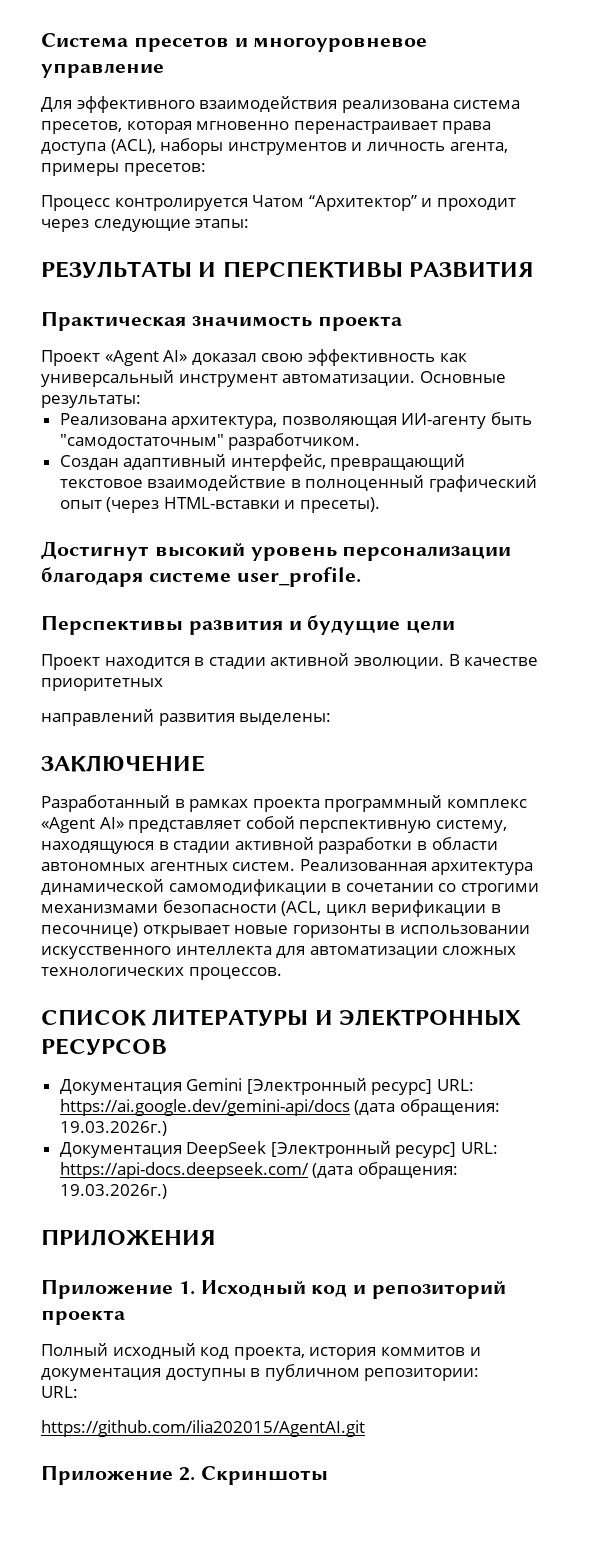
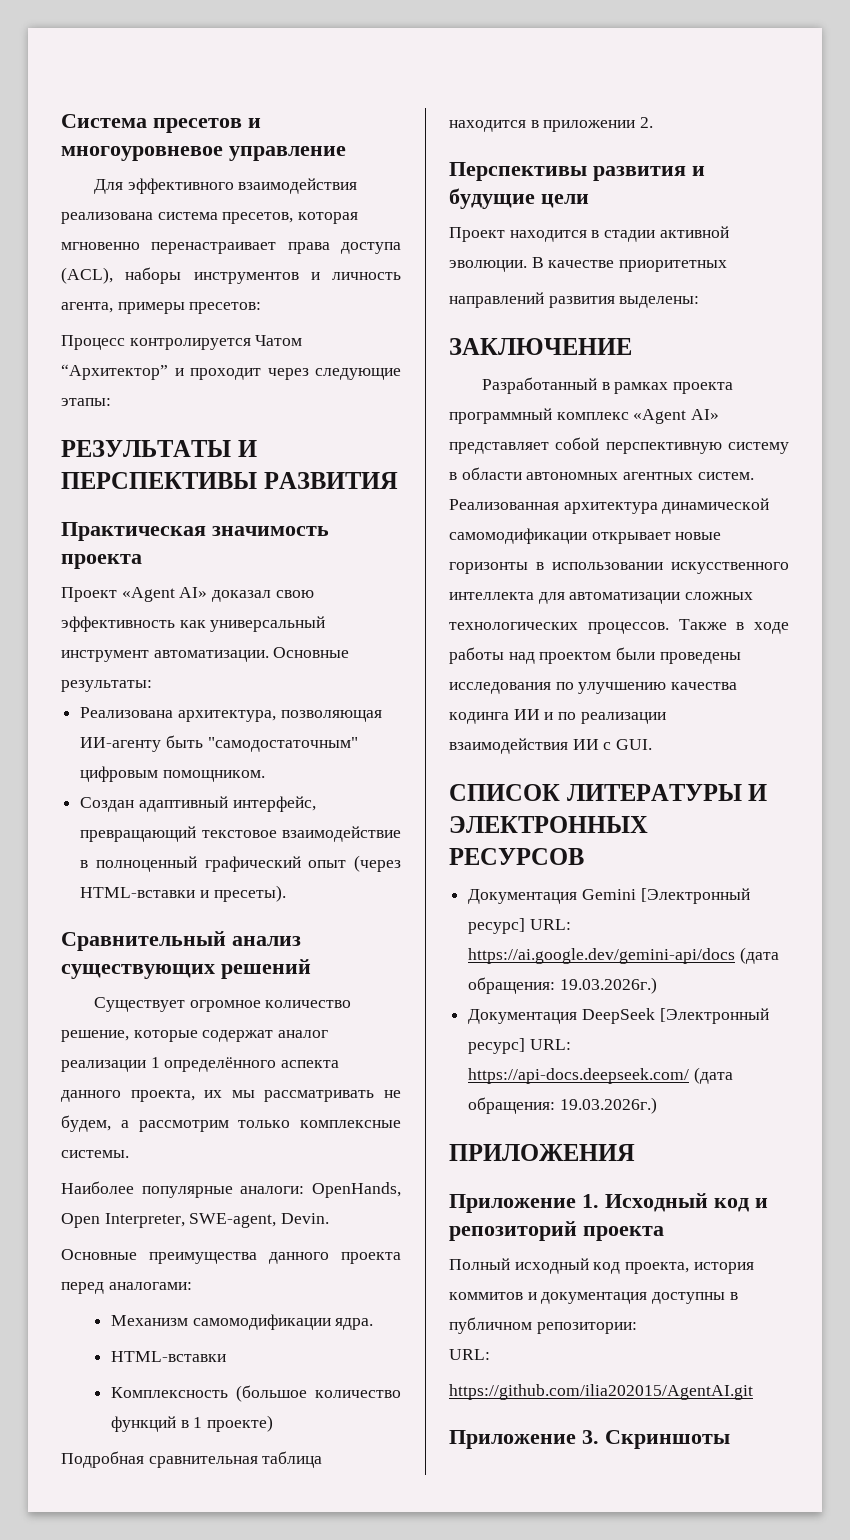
[228,433,361,450] разработчиком. -> [80,766,265,782] цифровым помощником.
[41,541,512,561] [41,567,361,587] Достигнут высокий уровень персонализации благодаря системе user_profile. -> [61,931,301,951] [61,959,311,979] [93,997,352,1012] [61,1030,329,1042] [61,1057,340,1072] [61,1090,401,1102] [61,1115,401,1132] [61,1150,129,1158] [61,1181,402,1198] [61,1213,330,1228] [61,1249,401,1264] [61,1282,192,1294] [110,1314,374,1330] [110,1351,226,1362] [110,1385,401,1402] [110,1415,274,1432] [61,1451,323,1468] [449,117,654,132] Сравнительный анализ существующих решений // Существует огромное количество решение, которые содержат аналог реализации 1 определённого аспекта данного проекта, их мы рассматривать не будем, а рассмотрим только комплексные системы. // Наиболее популярные аналоги: OpenHands, Open Interpreter, SWE-agent, Devin. // Основные преимущества данного проекта перед аналогами: // Механизм самомодификации ядра. // HTML-вставки // Комплексность (большое количество функций в 1 проекте) // Подробная сравнительная таблица находится в приложении 2.
[435,820,507,833] [41,837,413,854] систему, находящуюся в стадии активной разработки -> [728,442,789,454] систему
[331,883,539,896] [41,900,501,917] [41,922,138,937] в сочетании со строгими механизмами безопасности (ACL, цикл верификации в песочнице) -> (587, 536) none
(282, 973) none -> [678,619,789,634] [449,647,741,664] [449,682,738,694] [449,709,666,724] [449,738,653,754] Также в ходе работы над проектом были проведены исследования по улучшению качества кодинга ИИ и по реализации взаимодействия ИИ с GUI.
[178,1467,195,1481] 2. -> [582,1430,599,1444] 3.

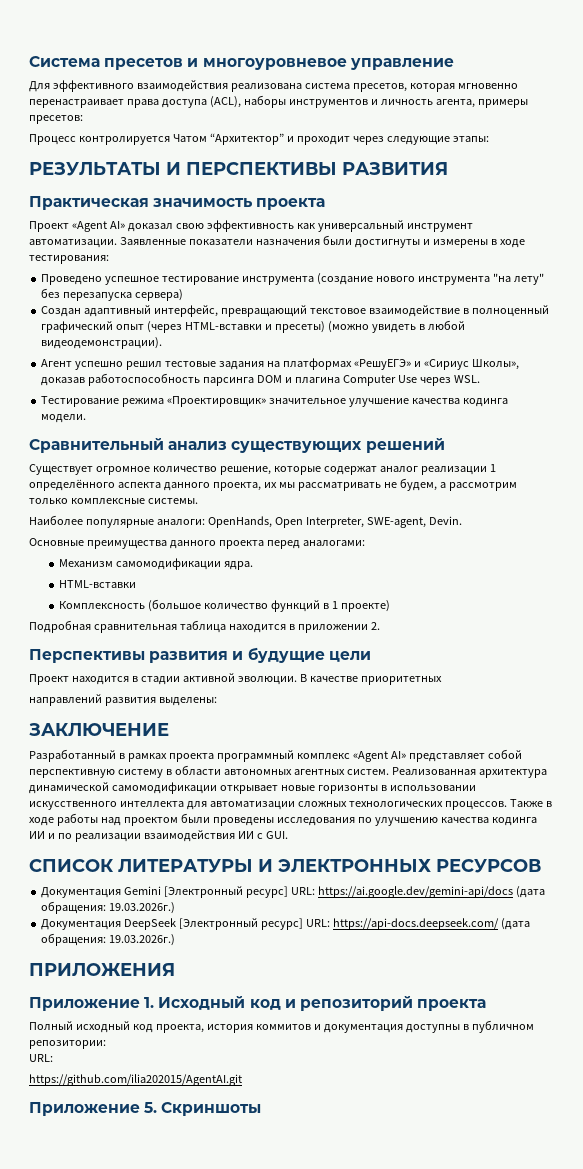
[273,647,350,658] [61,680,152,692] [80,707,382,722] [80,735,358,752] [80,766,265,782] Основные результаты: // Реализована архитектура, позволяющая ИИ-агенту быть "самодостаточным" цифровым помощником. -> [119,235,525,248] [29,255,109,264] [41,273,544,285] [41,288,184,301] Заявленные показатели назначения были достигнуты и измерены в ходе тестирования: // Проведено успешное тестирование инструмента (создание нового инструмента "на лету" без перезапуска сервера)
[213,885,286,902] пресеты). -> [274,320,465,333] [41,337,163,349] [41,358,519,370] [41,373,480,386] [41,396,508,407] [41,414,87,423] пресеты) (можно увидеть в любой видеодемонстрации). // Агент успешно решил тестовые задания на платформах «РешуЕГЭ» и «Сириус Школы», доказав работоспособность парсинга DOM и плагина Computer Use через WSL. // Тестирование режима «Проектировщик» значительное улучшение качества кодинга модели.
[582,1430,599,1444] 3. -> [144,1102,158,1113] 5.

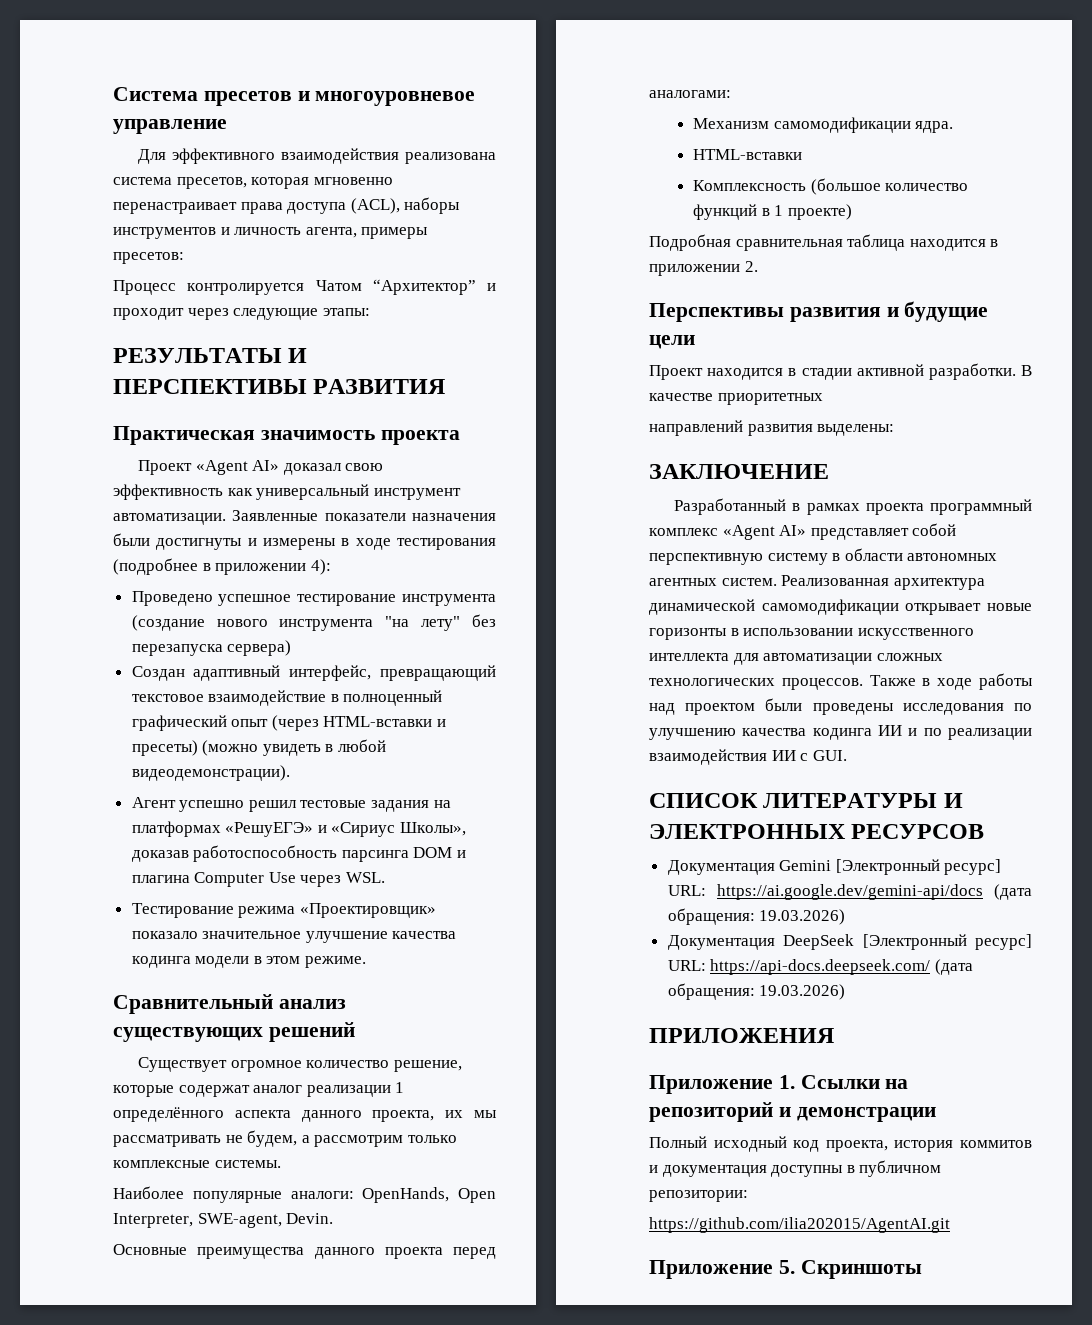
[29,255,109,264] тестирования: -> [397,538,496,550] [113,558,331,575] тестирования (подробнее в приложении 4):
(267, 401) none -> [131,931,198,939] показало
[41,414,87,423] модели. -> [195,956,367,968] модели в этом режиме.
[237,676,297,685] эволюции. -> [928,363,1016,380] разработки.
[109,902,176,914] 19.03.2026г.) -> [759,909,846,925] 19.03.2026)
[109,934,176,946] 19.03.2026г.) -> [759,984,846,1000] 19.03.2026)
[158,996,487,1011] Исходный код и репозиторий проекта -> [800,1075,909,1089] [649,1102,936,1122] Ссылки на репозиторий и демонстрации
[29,1054,53,1062] // URL: -> (748, 1196) none

